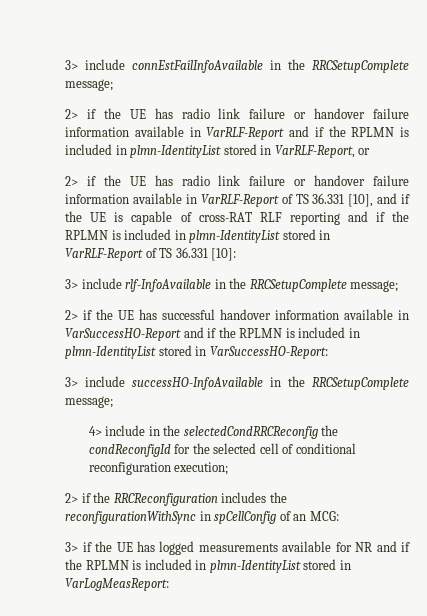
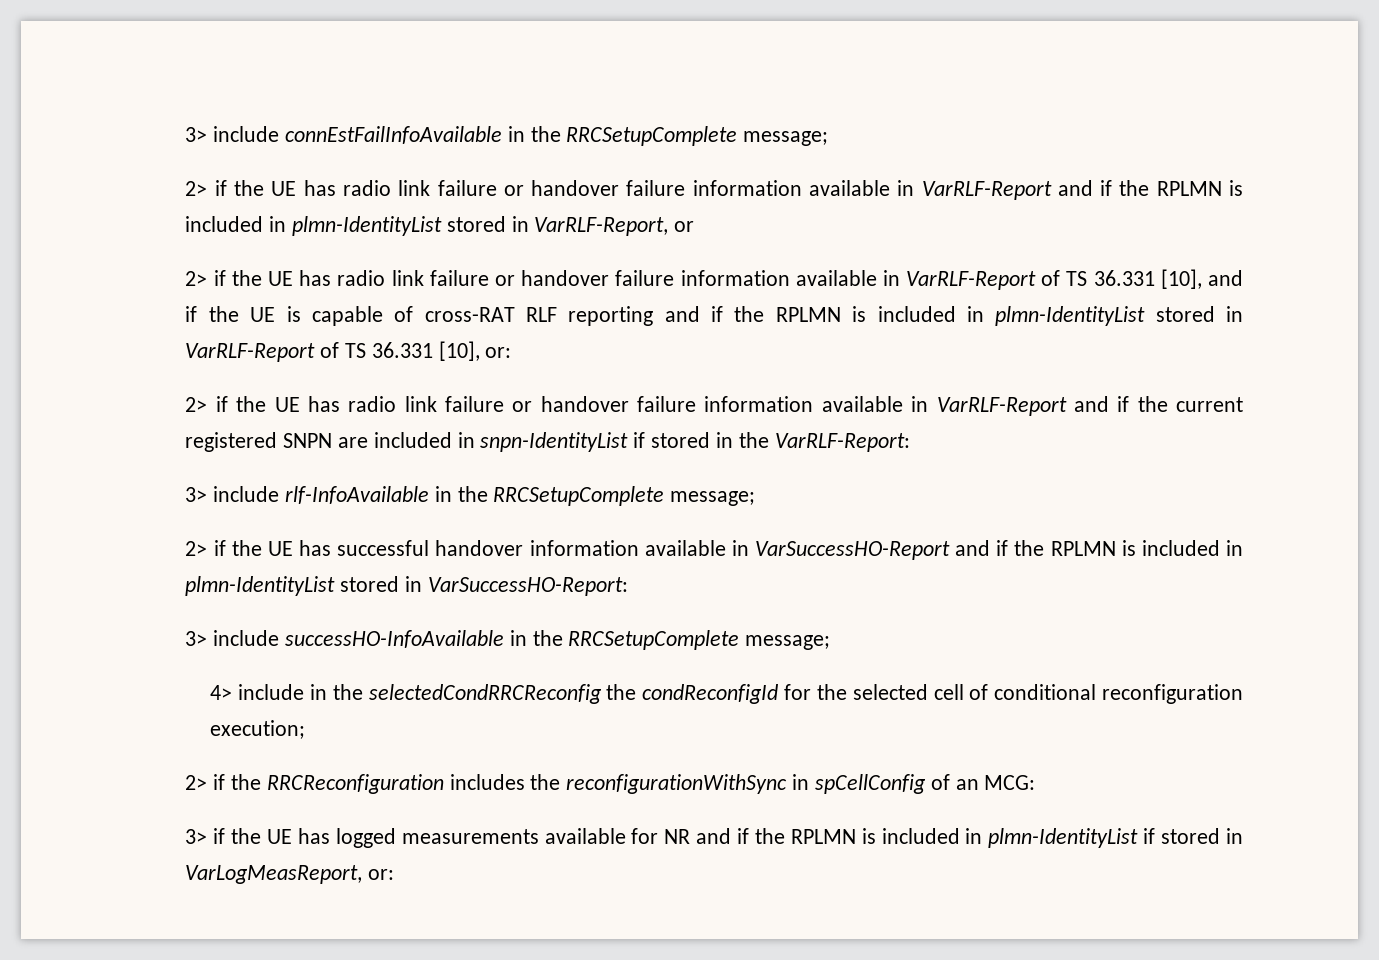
[211,248,237,261] [10]: -> [438,341,512,361] [185,396,1243,416] [185,432,910,452] [10], or: // 2> if the UE has radio link failure or handover failure information available in VarRLF-Report and if the current registered SNPN are included in snpn-IdentityList if stored in the VarRLF-Report:
[303,559,351,570] [65,578,170,591] stored in VarLogMeasReport: -> [1143,828,1244,844] [185,865,395,884] if stored in VarLogMeasReport, or:

